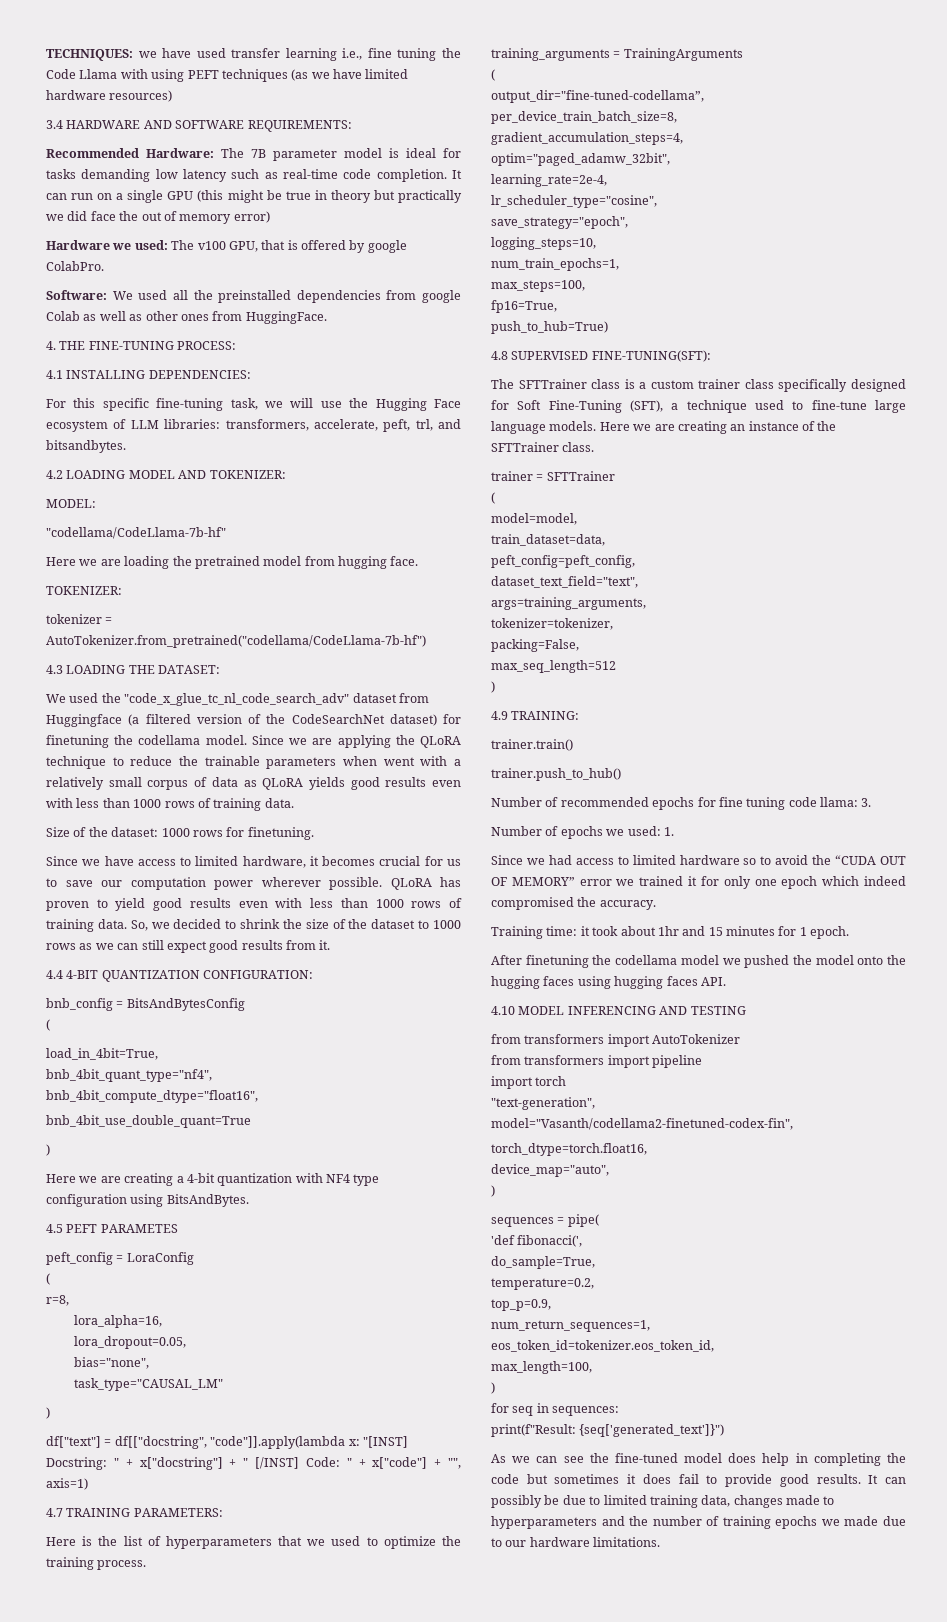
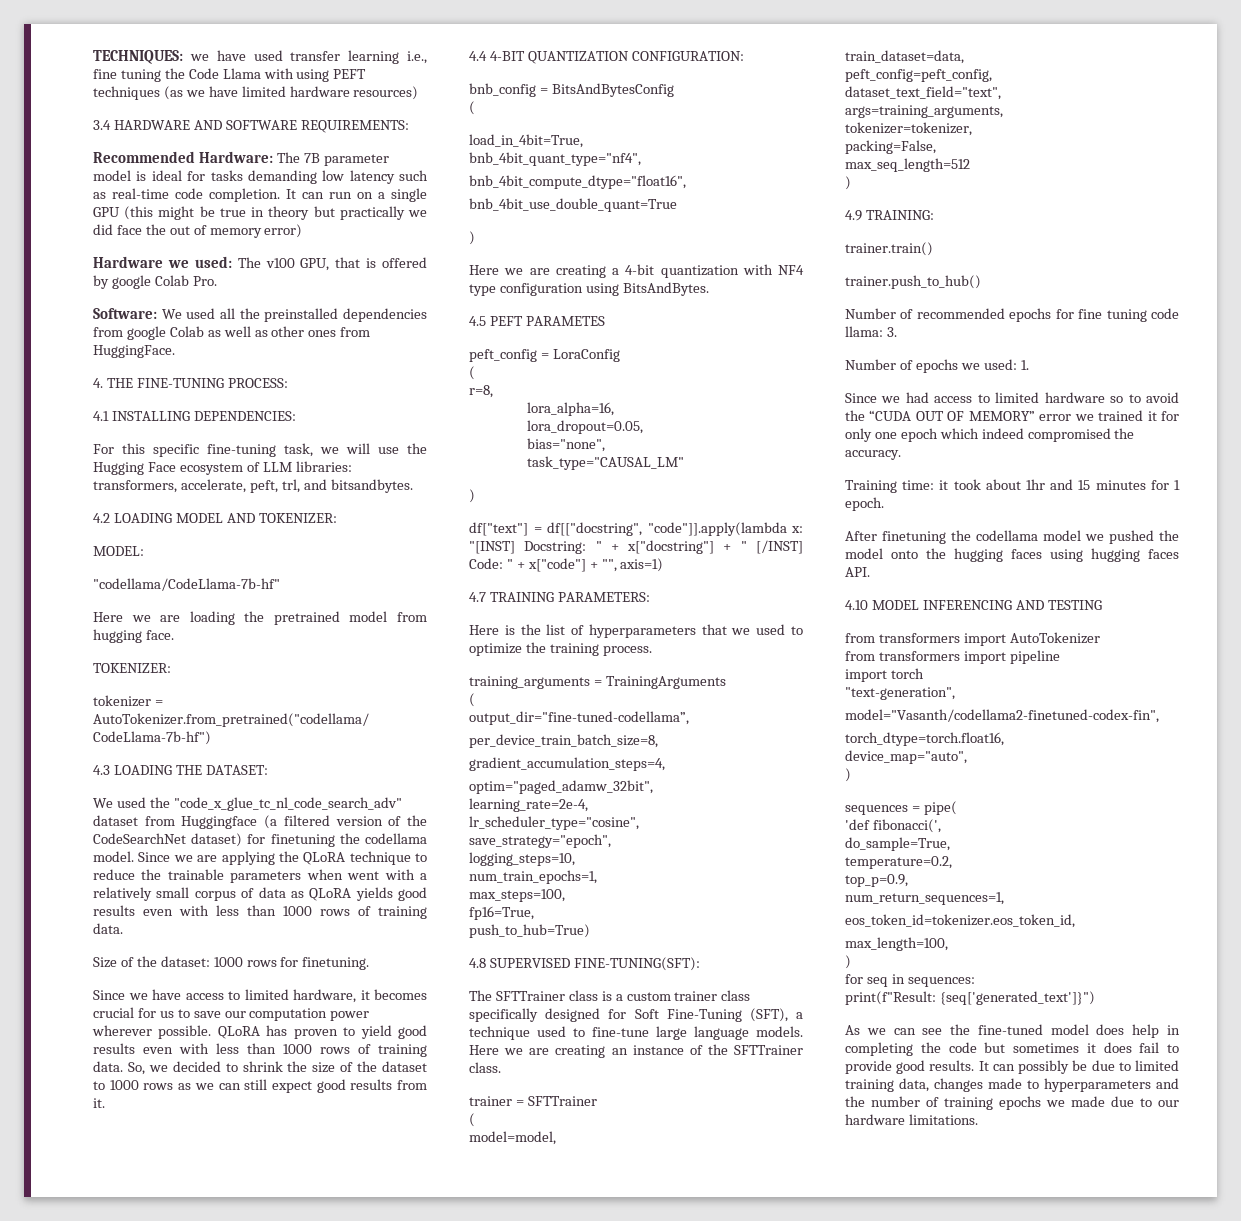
[46,261,104,271] ColabPro. -> [154,275,217,286] Colab Pro.

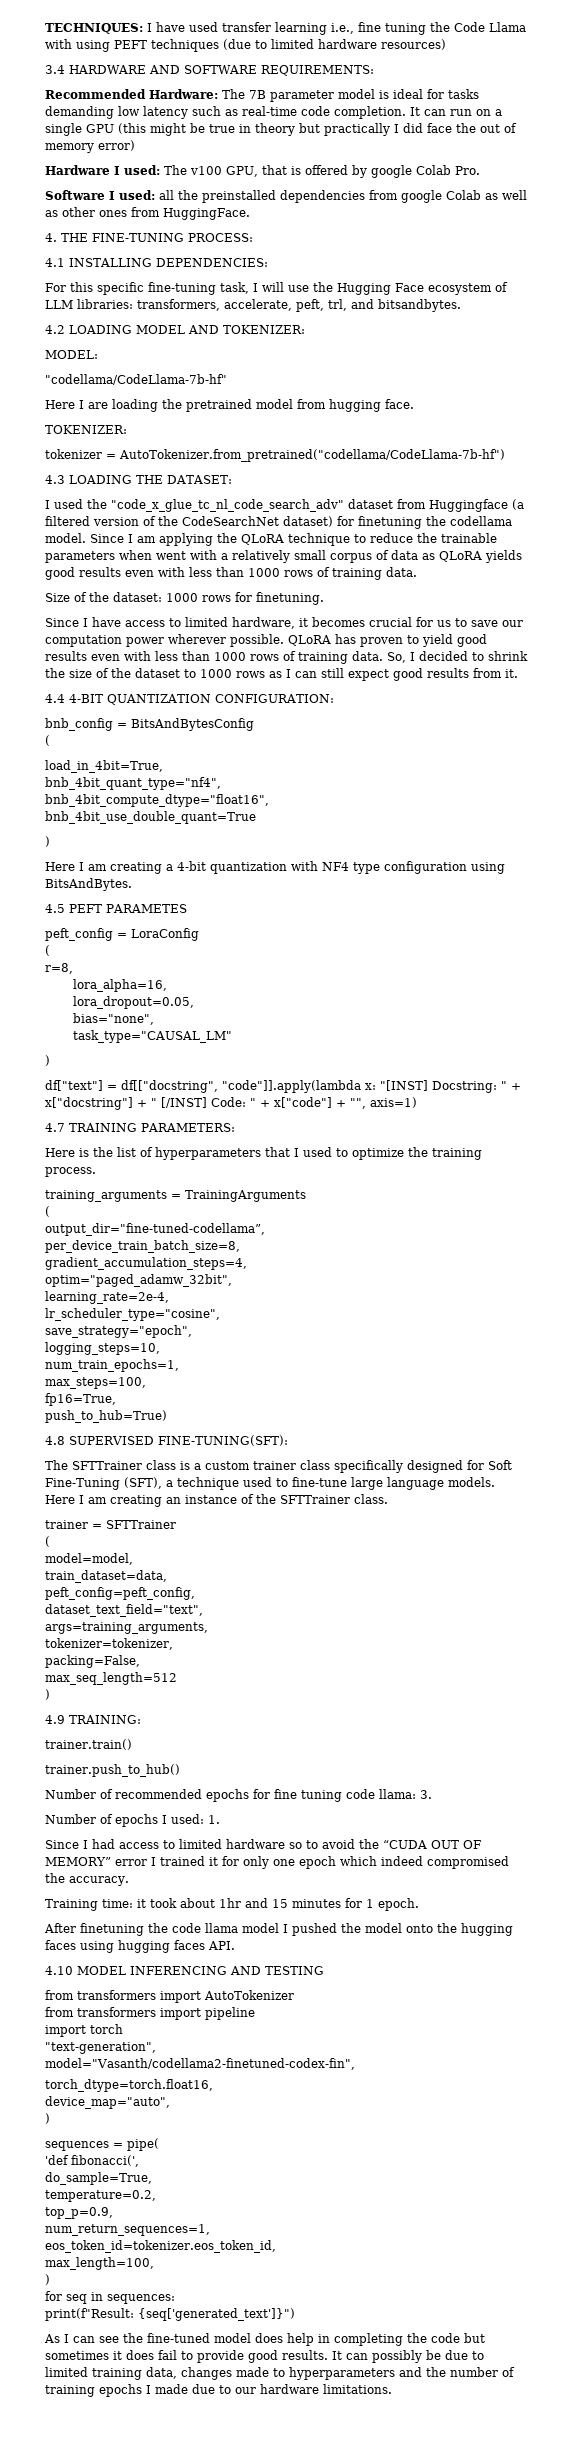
[189,54,209,61] we -> [147,23,152,32] I
[163,86,238,100] (as we have -> [223,39,267,50] (due to
[408,210,427,217] we -> [394,124,399,133] I
[167,260,189,268] we -> [114,166,120,175] I
[93,308,216,319] Software: We used -> [45,190,155,200] Software I used:
[320,447,339,454] we -> [253,283,258,292] I
[131,615,151,622] we -> [79,400,84,409] I
[93,798,113,808] We -> [45,500,50,509] I
[173,855,218,862] we are -> [128,534,156,543] I am
[128,993,148,1000] we -> [83,618,88,627] I
[148,1065,168,1072] we -> [410,652,415,661] I
[194,1083,214,1090] we -> [286,669,291,678] I
[504,268,550,275] we are -> [79,862,107,871] I am
[731,628,751,635] we -> [294,1148,299,1157] I
[504,1048,550,1055] we are -> [79,1495,107,1504] I am
[960,363,980,370] we -> [162,1815,167,1824] I
[881,396,901,403] we -> [83,1840,88,1849] I
[1074,414,1094,421] we -> [151,1857,156,1866] I
[976,530,1104,541] codellama model we -> [172,1923,288,1933] code llama model I
[866,1028,886,1035] we -> [64,2334,69,2343] I
[1046,1100,1065,1107] we -> [146,2385,151,2394] I

